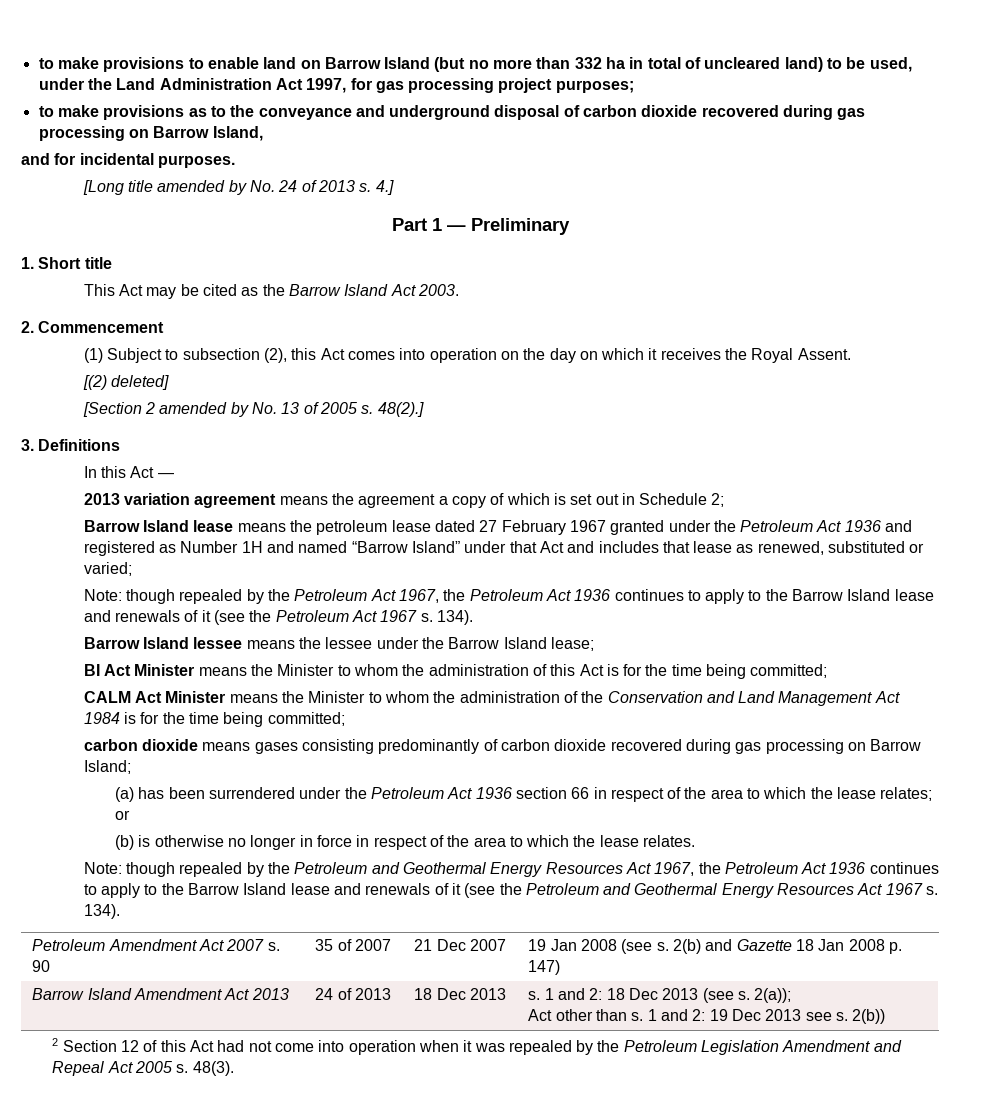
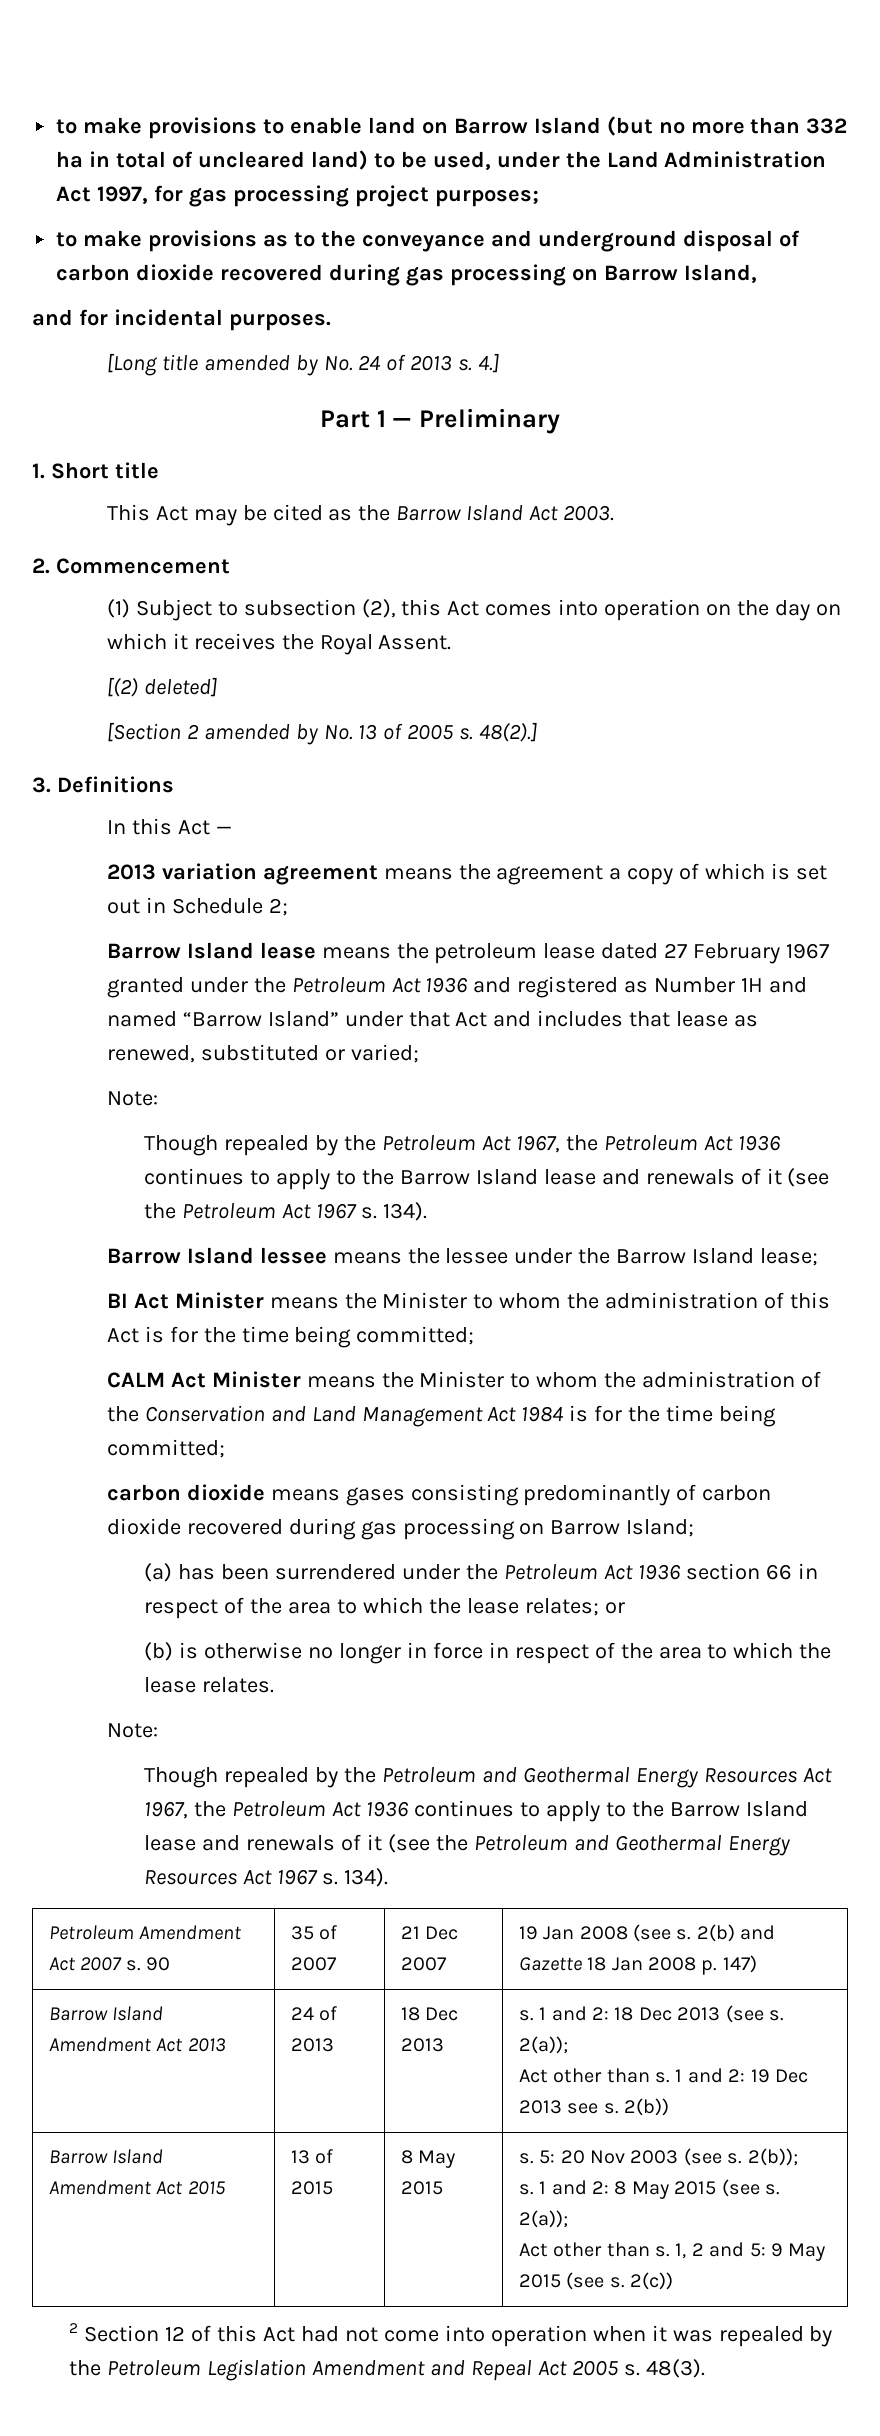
[125,589,175,604] though -> [144,1135,219,1156] // Though
[125,862,175,877] though -> [144,1767,219,1788] // Though
(886, 1016) none -> [48,2149,164,2164] [48,2180,225,2195] [290,2149,334,2164] [290,2181,333,2195] [400,2150,456,2168] [400,2181,443,2195] [518,2148,798,2166] [518,2179,780,2199] [518,2210,568,2228] [518,2242,826,2261] [518,2272,673,2290] // Barrow Island Amendment Act 2015 | 13 of 2015 | 8 May 2015 | s. 5: 20 Nov 2003 (see s. 2(b)); // s. 1 and 2: 8 May 2015 (see s. 2(a)); // Act other than s. 1, 2 and 5: 9 May 2015 (see s. 2(c))

